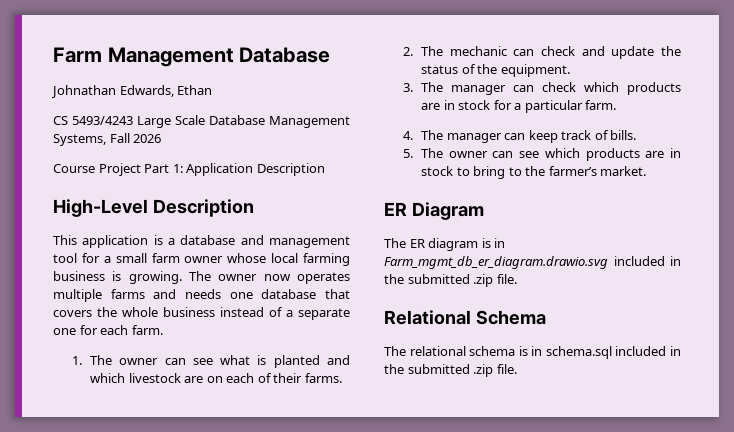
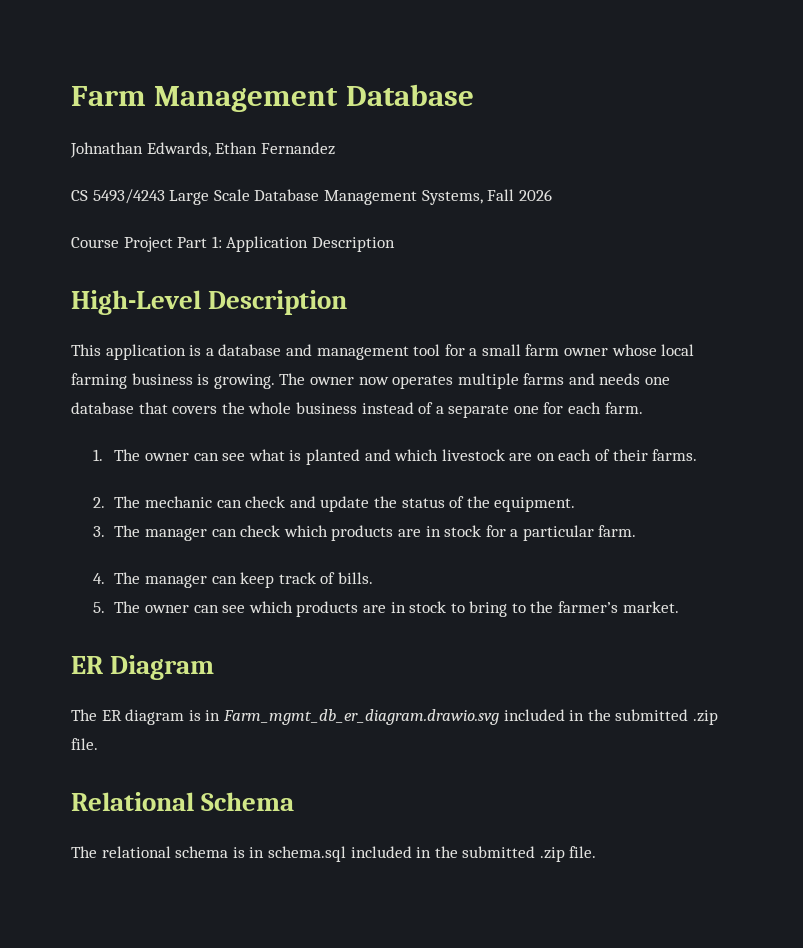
(213, 90) none -> [260,142,335,155] Fernandez

